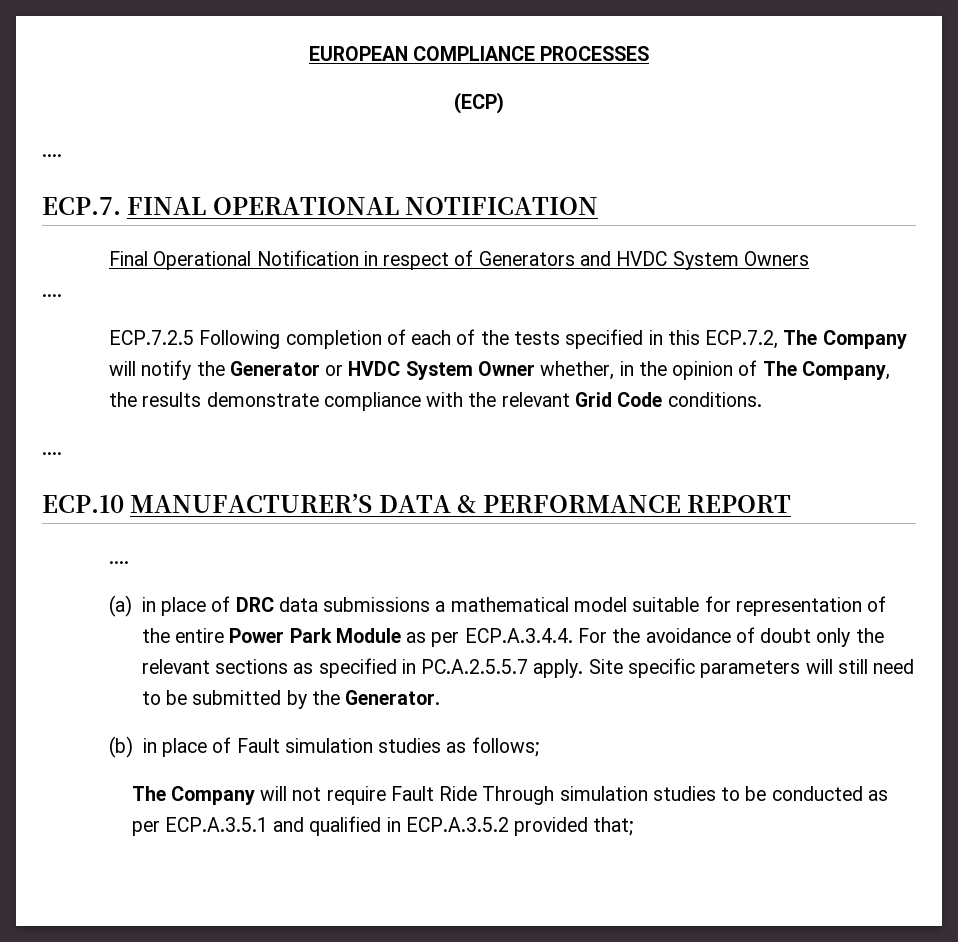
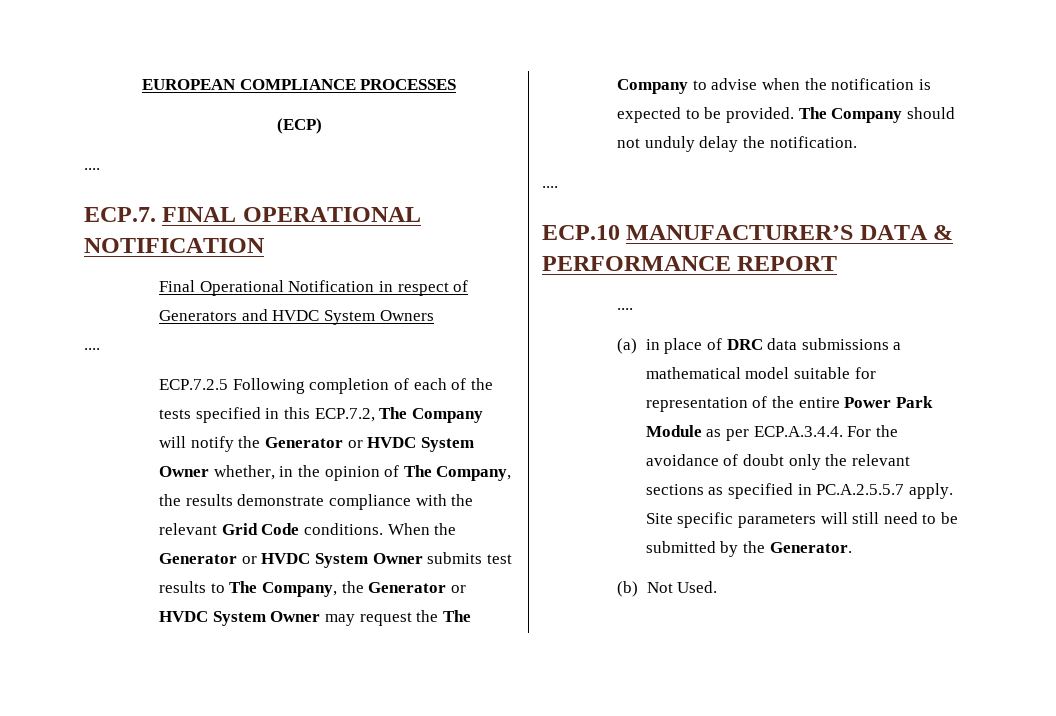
(762, 399) none -> [387,523,457,535] [159,552,512,568] [159,581,466,597] [159,610,471,626] [617,78,931,94] [617,107,955,123] [617,136,857,152] When the Generator or HVDC System Owner submits test results to The Company, the Generator or HVDC System Owner may request the The Company to advise when the notification is expected to be provided. The Company should not unduly delay the notification.
[142,737,539,757] [131,786,888,805] [131,816,634,836] in place of Fault simulation studies as follows; // The Company will not require Fault Ride Through simulation studies to be conducted as per ECP.A.3.5.1 and qualified in ECP.A.3.5.2 provided that; -> [646,581,718,593] Not Used.

